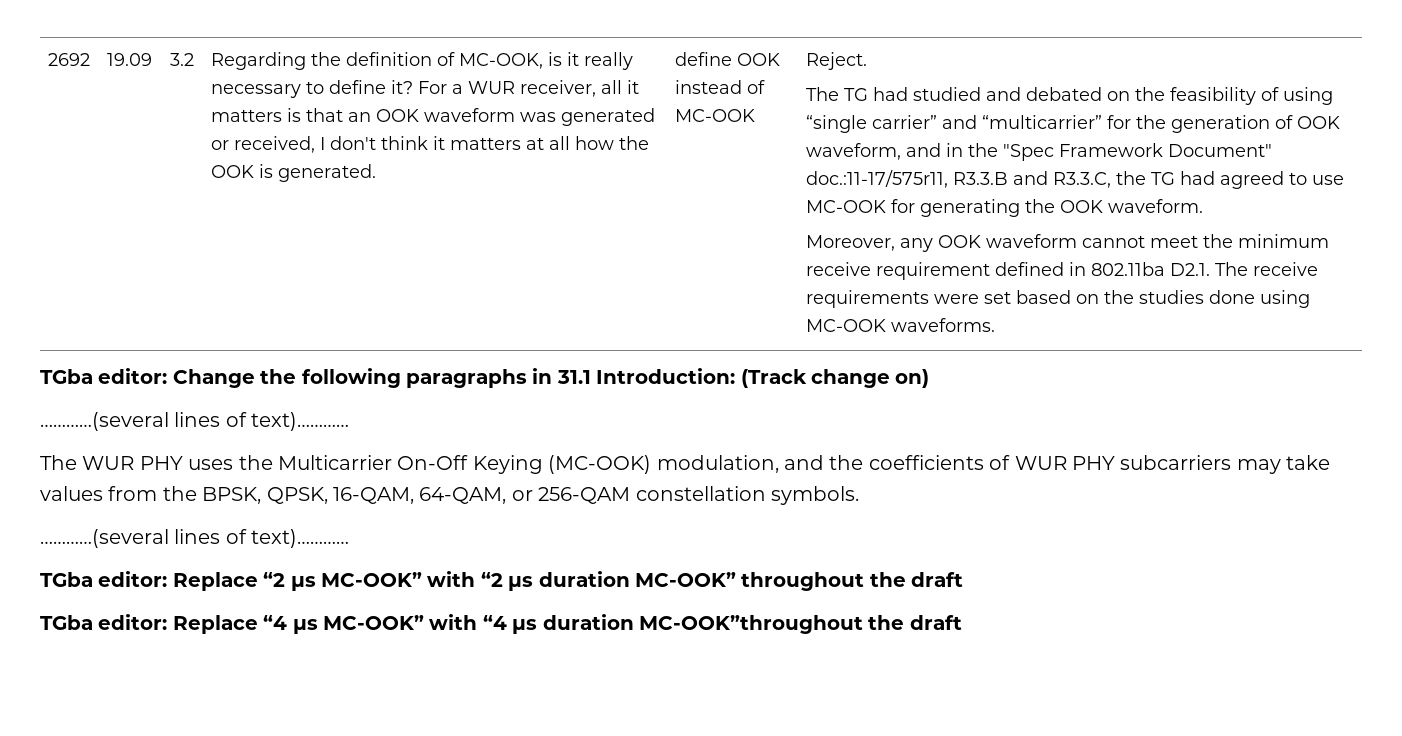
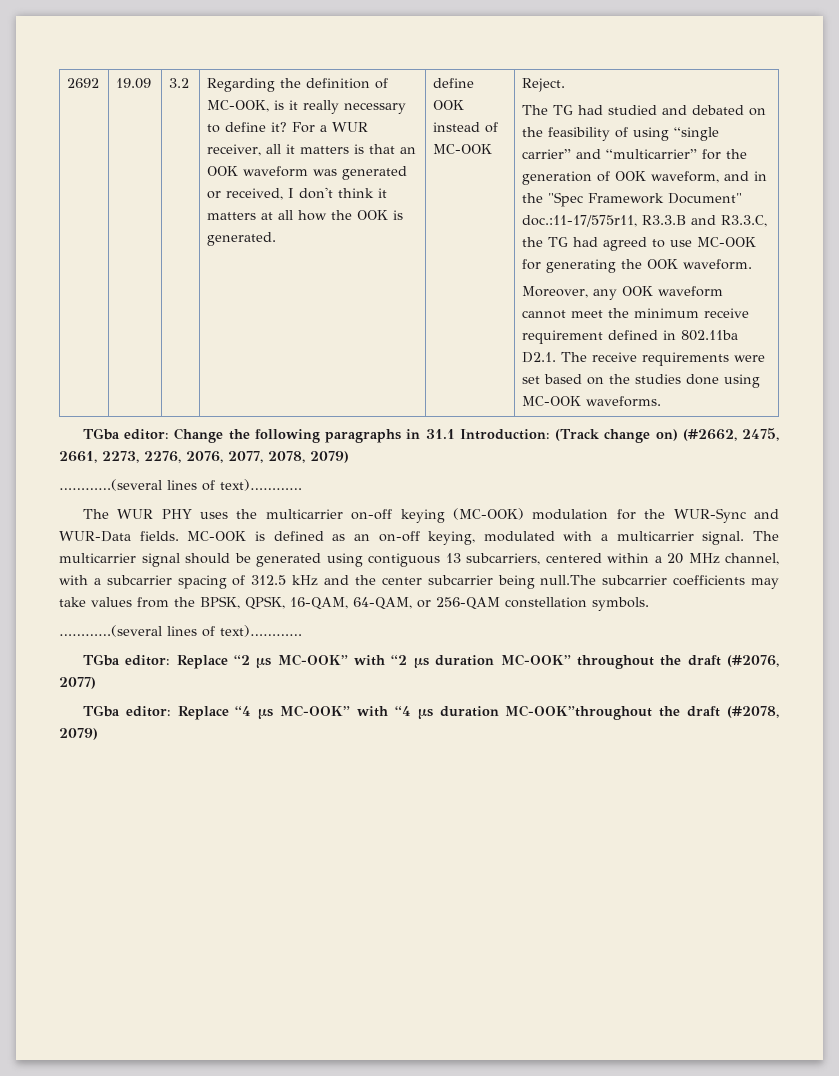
(930, 378) none -> [682,428,779,441] [59,451,349,463] (#2662, 2475, 2661, 2273, 2276, 2076, 2077, 2078, 2079)
[278,455,1232,474] Multicarrier On-Off Keying (MC-OOK) modulation, and the coefficients of WUR PHY subcarriers -> [265,508,779,523] [59,531,779,545] [59,553,779,567] [59,575,746,589] multicarrier on-off keying (MC-OOK) modulation for the WUR-Sync and WUR-Data fields. MC-OOK is defined as an on-off keying, modulated with a multicarrier signal. The multicarrier signal should be generated using contiguous 13 subcarriers, centered within a 20 MHz channel, with a subcarrier spacing of 312.5 kHz and the center subcarrier being null.The subcarrier coefficients
(964, 579) none -> [726,655,779,667] [59,677,96,689] (#2076, 2077)
(962, 622) none -> [726,706,779,718] [59,728,98,740] (#2078, 2079)

